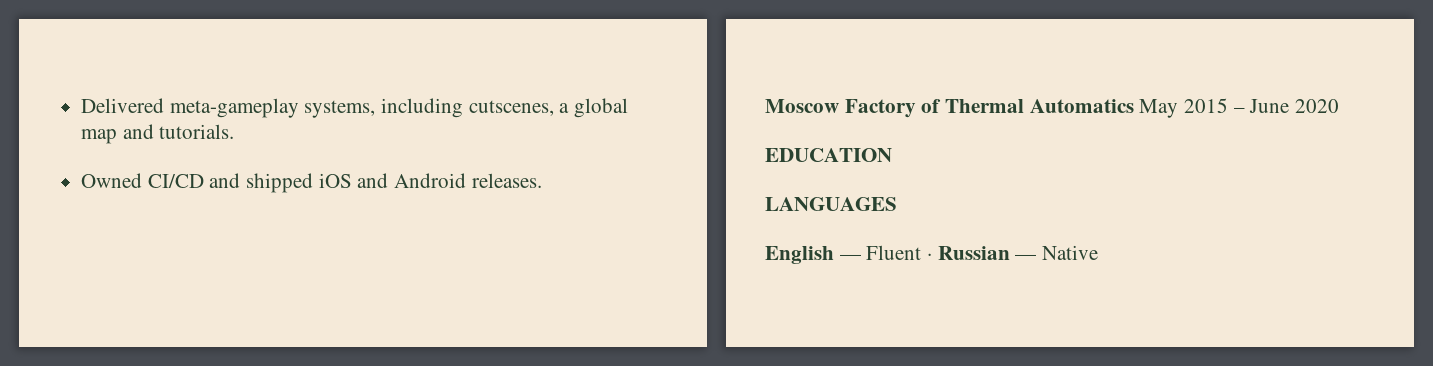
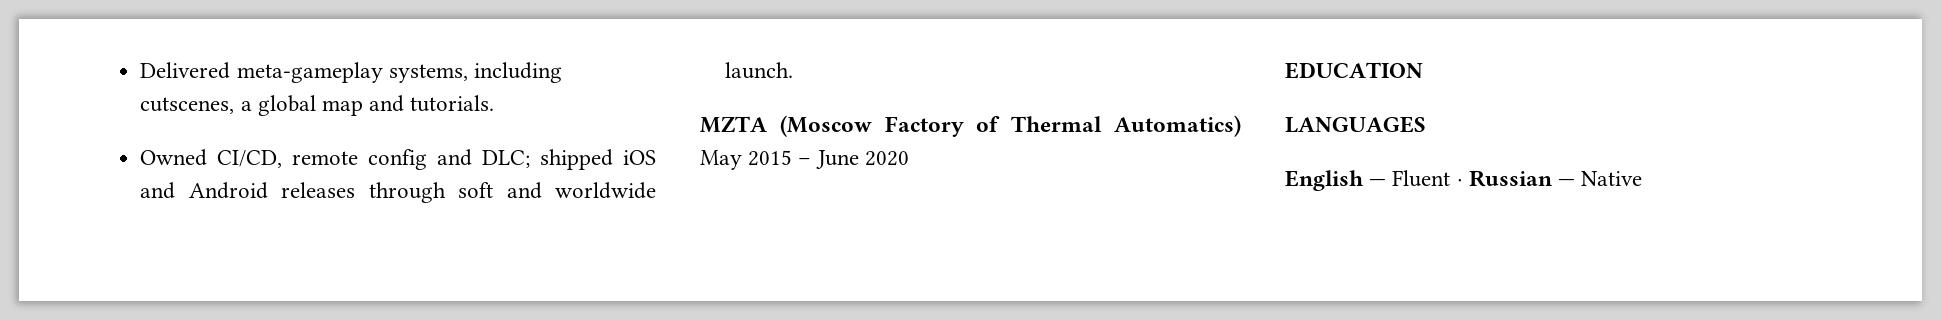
[147,173,542,193] [765,99,839,113] CI/CD and shipped iOS and Android releases. // Moscow -> [217,149,656,170] [140,182,656,203] [725,62,794,79] [700,115,872,137] CI/CD, remote config and DLC; shipped iOS and Android releases through soft and worldwide launch. // MZTA (Moscow
[1029,99,1134,113] Automatics -> [1114,115,1241,137] Automatics)

